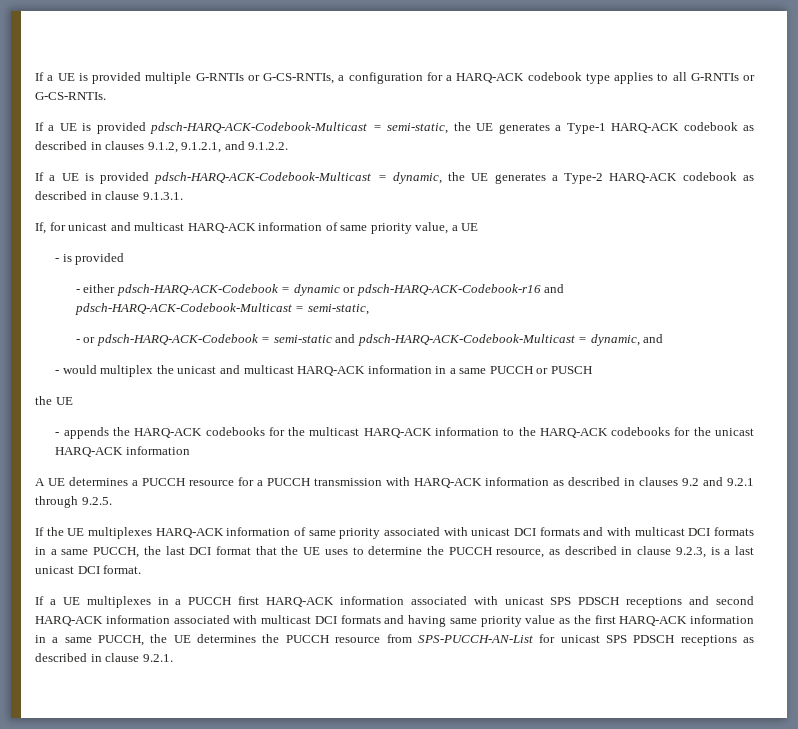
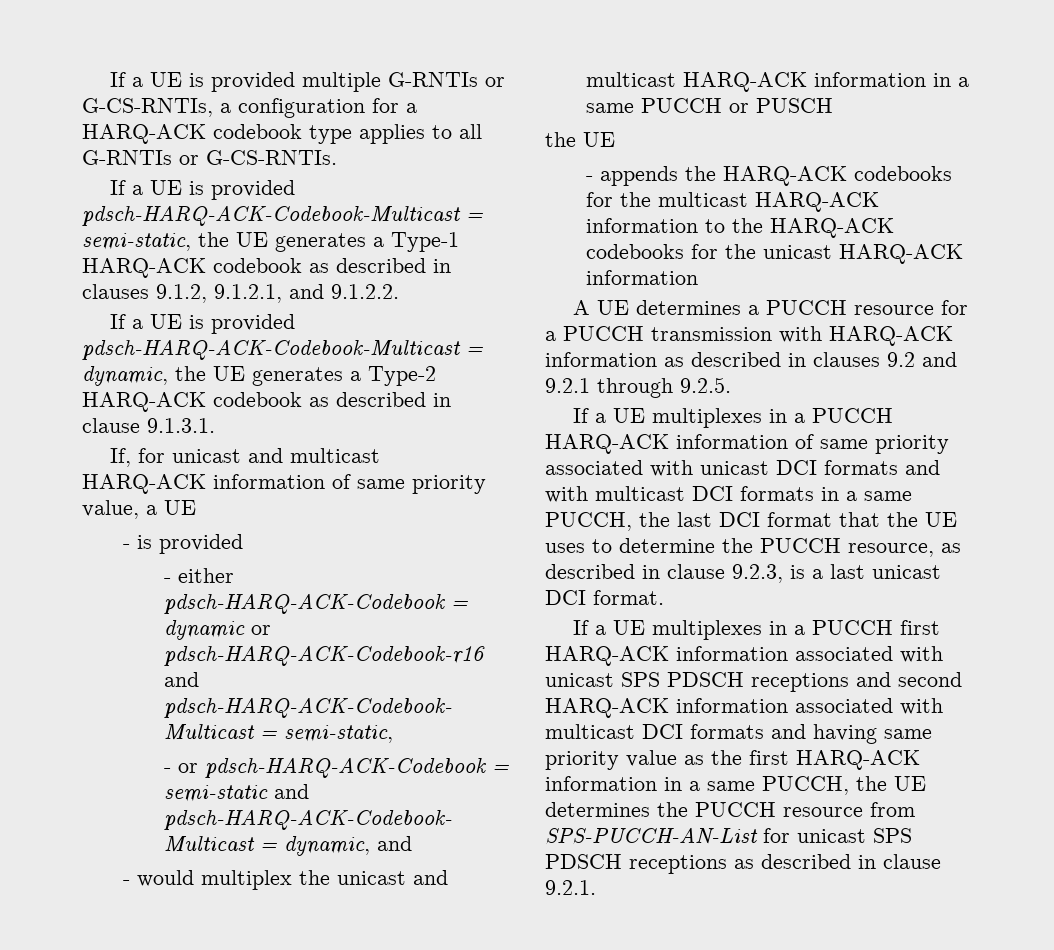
[46,527,152,539] the UE multiplexes -> [595,408,894,428] a UE multiplexes in a PUCCH

